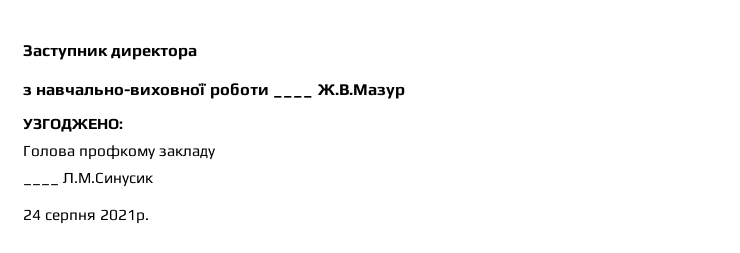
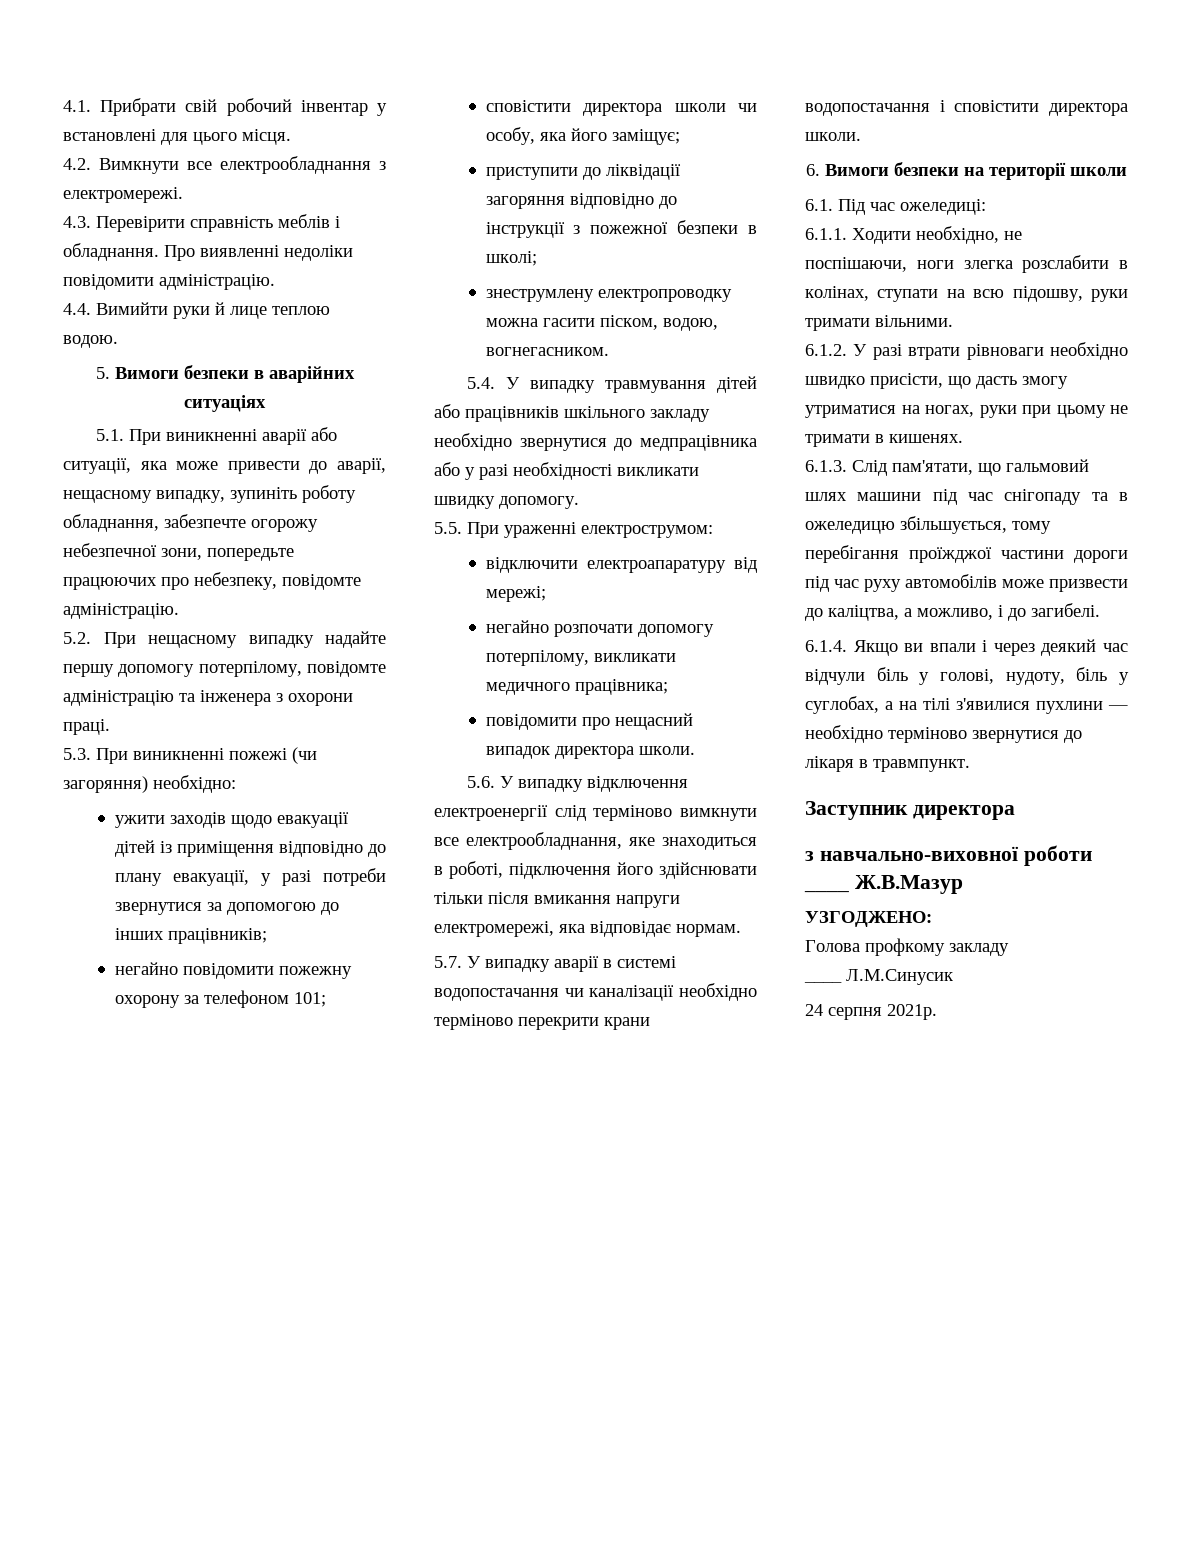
(23, 52) none -> [63,98,387,116] [63,129,291,145] [63,156,386,174] [63,187,183,203] [63,214,340,232] [63,243,353,261] [63,274,275,290] [63,302,330,319] [63,335,118,348] [95,365,355,383] [184,395,266,412] [95,427,337,445] [63,458,386,474] [63,485,356,503] [63,514,318,532] [63,543,294,561] [63,572,361,590] [63,603,179,619] [63,631,386,648] [63,661,386,677] [63,690,353,706] [63,719,110,735] [63,747,317,764] [63,775,236,793] [114,812,349,828] [114,840,386,857] [114,868,386,886] [114,902,339,915] [114,928,267,944] [114,962,352,979] [114,990,326,1008] [485,100,757,116] [485,127,680,145] [485,164,681,180] [485,193,677,209] [485,220,757,238] [485,251,537,266] [485,289,732,302] [485,315,718,331] [485,347,609,356] [466,376,757,393] [434,404,710,422] [434,433,757,451] [434,462,699,480] [434,496,579,509] [434,522,713,538] [485,557,757,573] [485,586,546,602] [485,620,714,637] [485,650,676,666] [485,679,668,695] [485,713,693,730] [485,746,695,759] [466,776,688,792] [434,805,757,821] [434,832,757,850] [434,861,757,879] [434,892,680,908] [434,921,741,937] [434,956,676,972] [434,983,757,1001] [434,1014,650,1030] [805,100,1128,116] [805,132,861,141] [806,162,1127,180] [805,199,986,215] [805,226,1022,244] [805,255,1128,273] [805,286,1128,302] [805,315,953,331] [805,342,1128,360] [805,373,1068,389] [805,405,1128,418] [805,434,963,447] [805,459,1089,476] [805,489,1128,505] [805,516,1051,534] [805,545,1128,563] [805,574,1128,592] [805,603,1100,621] [805,639,1128,656] [805,667,1129,685] [805,696,1128,714] [805,725,1082,743] [805,756,970,772] 4.1. Прибрати свій робочий інвентар у встановлені для цього місця. // 4.2. Вимкнути все електрообладнання з електромережі. // 4.3. Перевірити справність меблів і обладнання. Про виявленні недоліки повідомити адміністрацію. // 4.4. Вимийти руки й лице теплою водою. // 5. Вимоги безпеки в аварійних ситуаціях // 5.1. При виникненні аварії або ситуації, яка може привести до аварії, нещасному випадку, зупиніть роботу обладнання, забезпечте огорожу небезпечної зони, попередьте працюючих про небезпеку, повідомте адміністрацію. // 5.2. При нещасному випадку надайте першу допомогу потерпілому, повідомте адміністрацію та інженера з охорони праці. // 5.3. При виникненні пожежі (чи загоряння) необхідно: // ужити заходів щодо евакуації дітей із приміщення відповідно до плану евакуації, у разі потреби звернутися за допомогою до інших працівників; // негайно повідомити пожежну охорону за телефоном 101; // сповістити директора школи чи особу, яка його заміщує; // приступити до ліквідації загоряння відповідно до інструкції з пожежної безпеки в школі; // знеструмлену електропроводку можна гасити піском, водою, вогнегасником. // 5.4. У випадку травмування дітей або працівників шкільного закладу необхідно звернутися до медпрацівника або у разі необхідності викликати швидку допомогу. // 5.5. При ураженні електрострумом: // відключити електроапаратуру від мережі; // негайно розпочати допомогу потерпілому, викликати медичного працівника; // повідомити про нещасний випадок директора школи. // 5.6. У випадку відключення електроенергії слід терміново вимкнути все електрообладнання, яке знаходиться в роботі, підключення його здійснювати тільки після вмикання напруги електромережі, яка відповідає нормам. // 5.7. У випадку аварії в системі водопостачання чи каналізації необхідно терміново перекрити крани водопостачання і сповістити директора школи. // 6. Вимоги безпеки на території школи // 6.1. Під час ожеледиці: // 6.1.1. Ходити необхідно, не поспішаючи, ноги злегка розслабити в колінах, ступати на всю підошву, руки тримати вільними. // 6.1.2. У разі втрати рівноваги необхідно швидко присісти, що дасть змогу утриматися на ногах, руки при цьому не тримати в кишенях. // 6.1.3. Слід пам'ятати, що гальмовий шлях машини під час снігопаду та в ожеледицю збільшується, тому перебігання проїжджої частини дороги під час руху автомобілів може призвести до каліцтва, а можливо, і до загибелі. // 6.1.4. Якщо ви впали і через деякий час відчули біль у голові, нудоту, біль у суглобах, а на тілі з'явилися пухлини — необхідно терміново звернутися до лікаря в травмпункт. //

